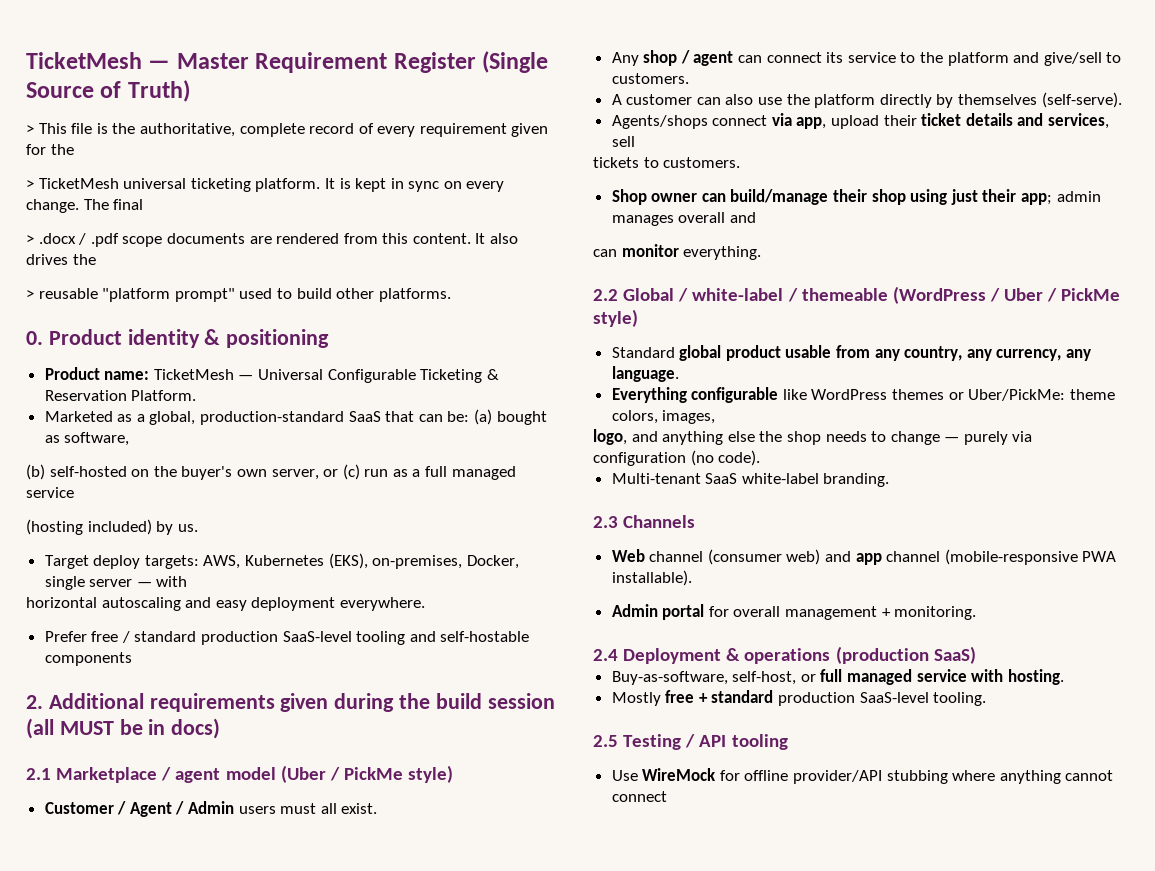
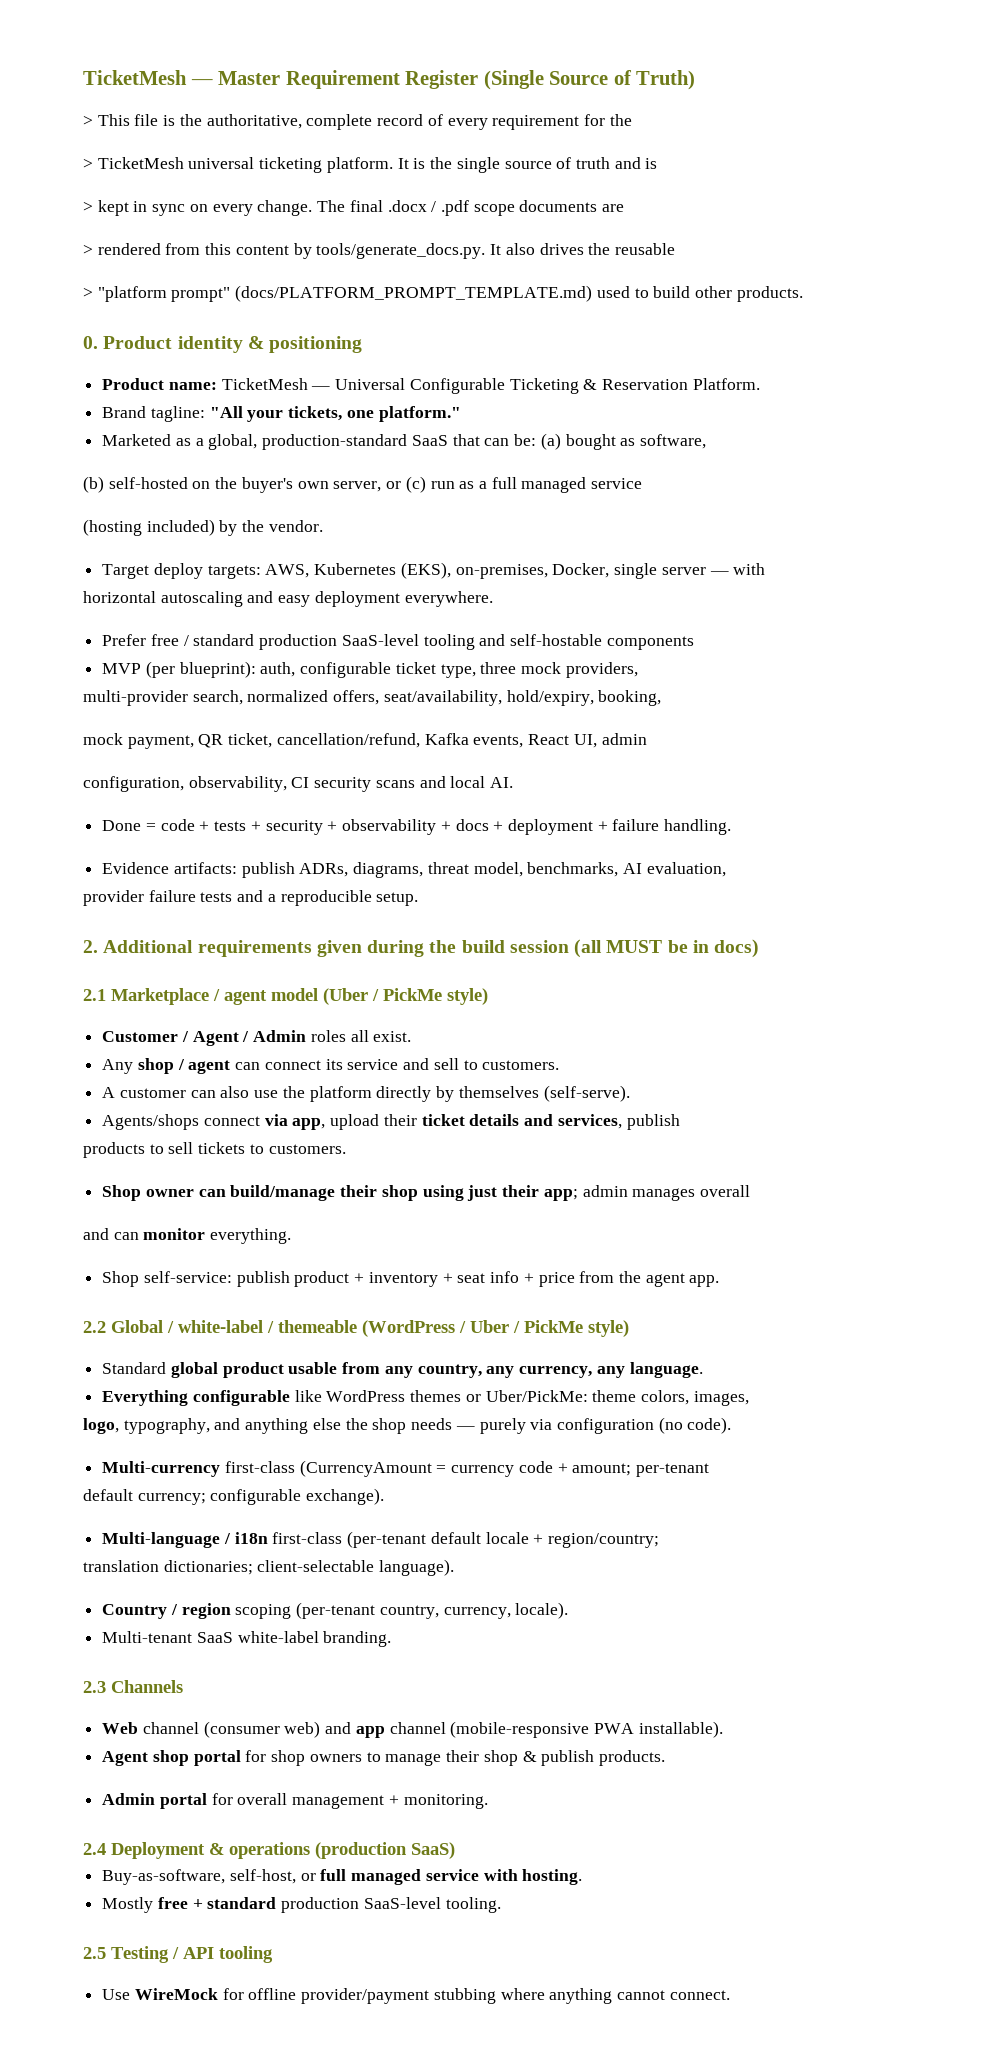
[511,123,549,137] given -> (580, 122) none
(351, 183) none -> [430,157,658,173] [83,201,93,212] the single source of truth and is // >
[26,235,34,244] // > -> (383, 206) none
(272, 240) none -> [83,244,93,255] // >
[412,233,471,244] content. -> [235,243,486,259] content by tools/generate_docs.py.
[26,288,98,299] // > reusable -> [614,243,675,255] [83,287,93,298] reusable // >
(235, 295) none -> [235,285,593,302] (docs/PLATFORM_PROMPT_TEMPLATE.md)
[378,288,451,302] platforms. -> [736,286,803,302] products.
(197, 395) none -> [102,406,461,422] // Brand tagline: "All your tickets, one platform."
[177,524,198,532] us. -> [242,520,323,532] the vendor.
(132, 659) none -> [102,661,638,678] [83,690,662,706] [83,733,647,749] [83,776,514,792] [102,819,732,835] [102,862,726,878] [83,890,419,906] // MVP (per blueprint): auth, configurable ticket type, three mock providers, // multi-provider search, normalized offers, seat/availability, hold/expiry, booking, // mock payment, QR ticket, cancellation/refund, Kafka events, React UI, admin // configuration, observability, CI security scans and local AI. // Done = code + tests + security + observability + docs + deployment + failure handling. // Evidence artifacts: publish ADRs, diagrams, threat model, benchmarks, AI evaluation, // provider failure tests and a reproducible setup.
[238,803,317,814] users must -> [310,1030,346,1042] roles
[900,52,1102,66] to the platform and give/sell -> [403,1058,459,1070] and sell
[611,136,635,147] sell // -> [626,1114,680,1130] [83,1142,194,1158] publish // products to sell
[729,212,756,223] and // -> [83,1228,109,1240] // and
(762, 253) none -> [102,1271,720,1287] // Shop self-service: publish product + inventory + seat info + price from the agent app.
(627, 437) none -> [123,1418,210,1434] typography,
[871,431,940,445] to change -> (453, 1424) none
(761, 458) none -> [102,1460,710,1477] [83,1488,385,1505] [102,1531,660,1548] [83,1559,455,1576] [102,1602,569,1619] // Multi-currency first-class (CurrencyAmount = currency code + amount; per-tenant // default currency; configurable exchange). // Multi-language / i18n first-class (per-tenant default locale + region/country; // translation dictionaries; client-selectable language). // Country / region scoping (per-tenant country, currency, locale).
(692, 578) none -> [102,1750,665,1766] // Agent shop portal for shop owners to manage their shop & publish products.
[793,770,883,784] provider/API -> [301,1988,430,2004] provider/payment
[611,791,667,802] connect -> [669,1990,730,2000] connect.

